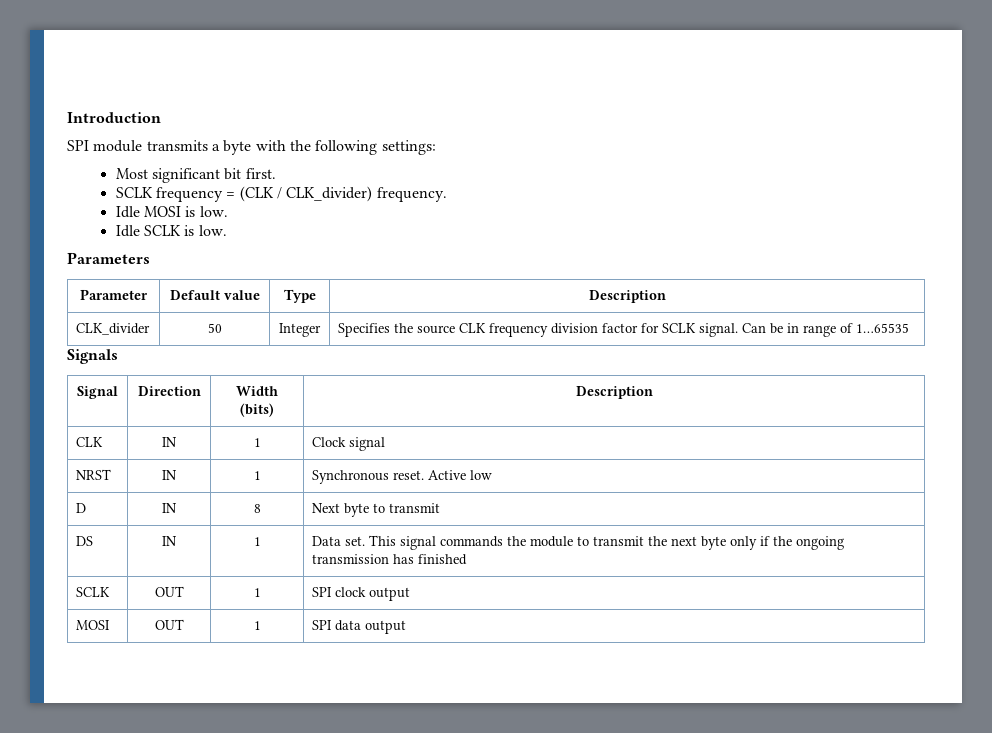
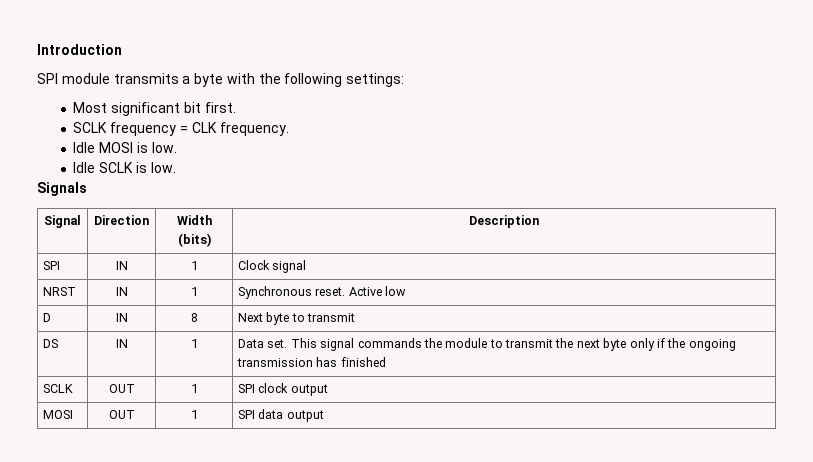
[239,186,373,202] (CLK / CLK_divider) -> [191,122,217,133] CLK
[67,252,150,264] [80,289,148,300] [169,290,260,300] [283,289,316,303] [588,290,666,303] [76,323,151,335] [207,323,222,333] [279,323,321,337] [338,323,910,337] // Parameters // Parameter | Default value | Type | Description // CLK_divider | 50 | Integer | Specifies the source CLK frequency division factor for SCLK signal. Can be in range of 1…65535 -> (176, 167) none
[76,437,104,447] CLK -> [43,261,61,270] SPI

